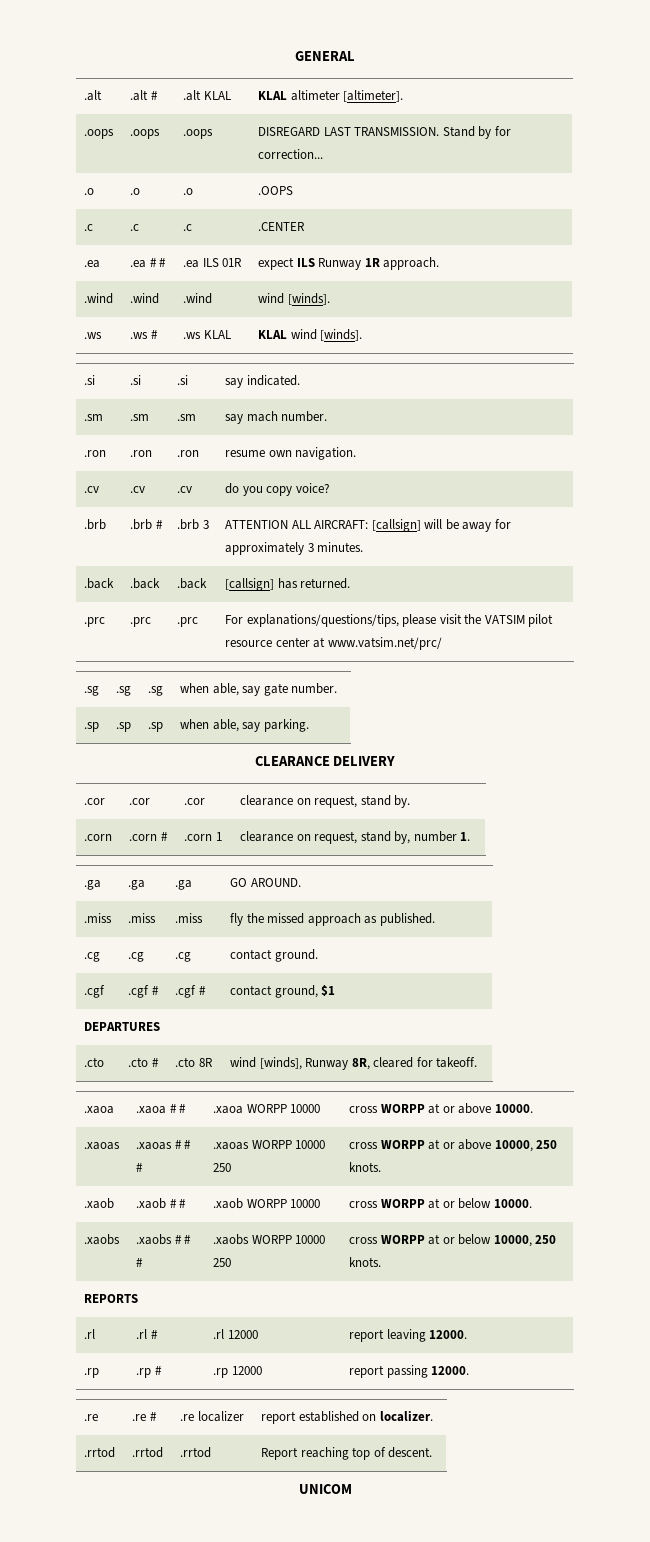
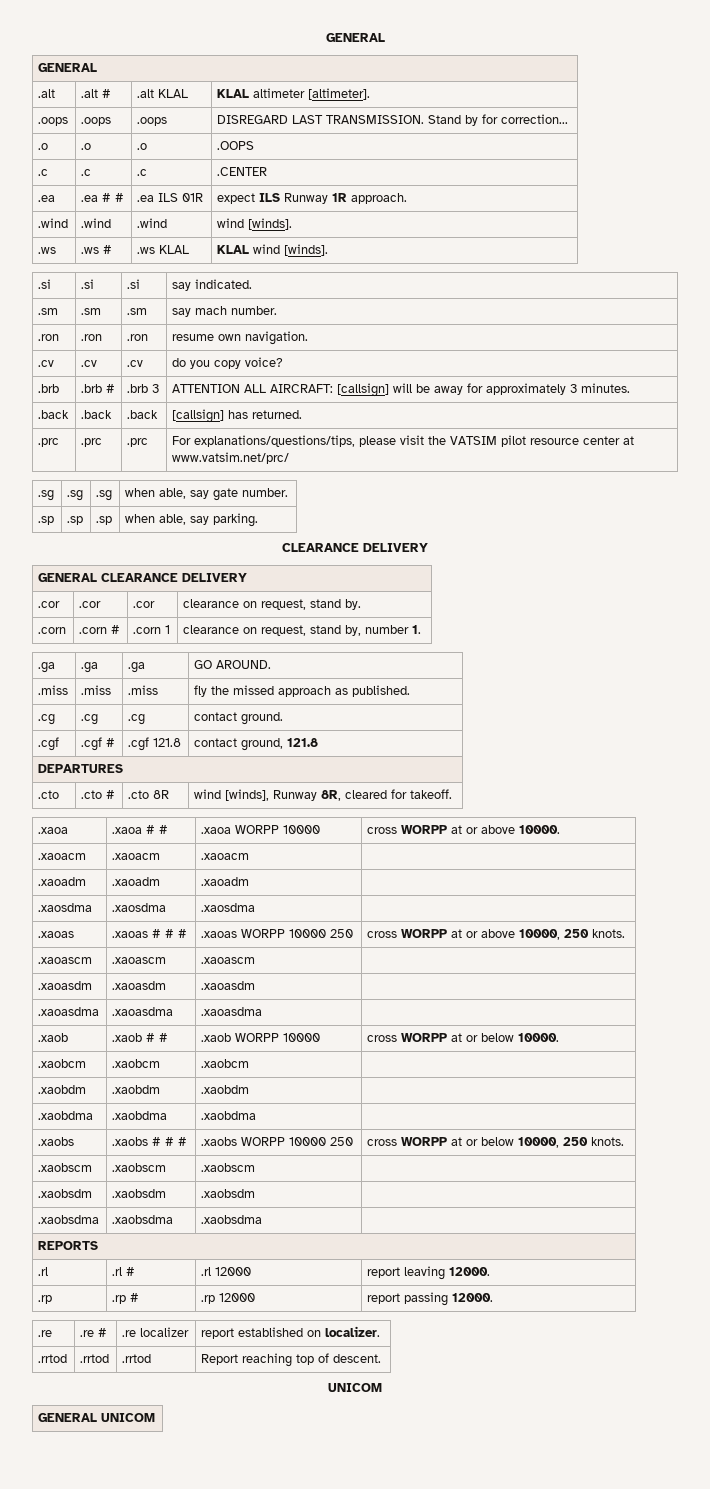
[295,51,355,61] GENERAL -> [325,33,385,42] [38,63,98,72] GENERAL // GENERAL
(396, 761) none -> [38,573,248,582] // GENERAL CLEARANCE DELIVERY
[198,986,206,995] # -> [153,738,182,747] 121.8
[321,985,336,996] $1 -> [287,738,319,747] 121.8
(533, 1108) none -> [38,853,87,860] [112,853,161,860] [201,853,250,860] [38,877,87,886] [112,877,161,886] [201,877,250,886] [38,903,93,912] [112,903,167,912] [201,903,256,912] // .xaoacm | .xaoacm | .xaoacm | // .xaoadm | .xaoadm | .xaoadm | // .xaosdma | .xaosdma | .xaosdma |
(382, 1167) none -> [38,957,93,964] [112,957,167,964] [201,957,256,964] [38,981,93,990] [112,981,167,990] [201,981,256,990] [38,1007,100,1016] [112,1007,174,1016] [201,1007,263,1016] // .xaoascm | .xaoascm | .xaoascm | // .xaoasdm | .xaoasdm | .xaoasdm | // .xaoasdma | .xaoasdma | .xaoasdma |
(532, 1203) none -> [38,1059,87,1068] [112,1059,161,1068] [201,1059,250,1068] [38,1085,87,1094] [112,1085,161,1094] [201,1085,250,1094] [38,1111,94,1120] [112,1111,168,1120] [201,1111,257,1120] // .xaobcm | .xaobcm | .xaobcm | // .xaobdm | .xaobdm | .xaobdm | // .xaobdma | .xaobdma | .xaobdma |
(382, 1262) none -> [38,1163,93,1172] [112,1163,167,1172] [201,1163,256,1172] [38,1189,93,1198] [112,1189,167,1198] [201,1189,256,1198] [38,1215,100,1224] [112,1215,174,1224] [201,1215,263,1224] // .xaobscm | .xaobscm | .xaobscm | // .xaobsdm | .xaobsdm | .xaobsdm | // .xaobsdma | .xaobsdma | .xaobsdma |
(352, 1489) none -> [38,1413,156,1422] // GENERAL UNICOM

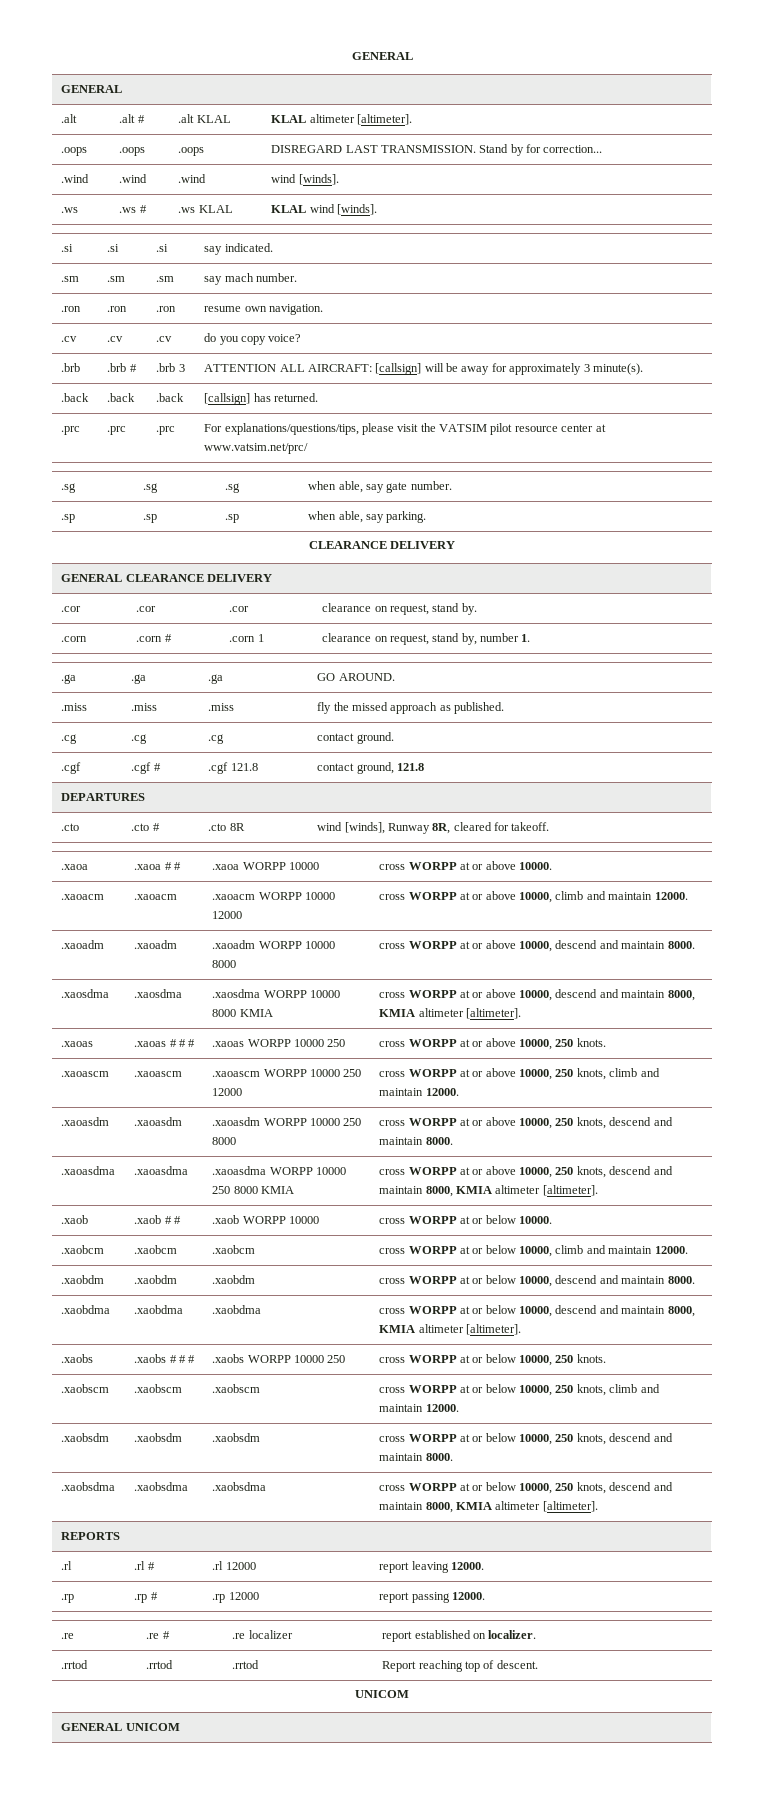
[38,143,49,150] [81,143,92,150] [137,143,148,150] [217,141,255,150] [38,169,49,176] [81,169,92,176] [137,169,148,176] [217,167,268,176] [38,195,56,202] [81,193,125,202] [137,193,204,202] [217,193,408,204] // .o | .o | .o | .OOPS // .c | .c | .c | .CENTER // .ea | .ea # # | .ea ILS 01R | expect ILS Runway 1R approach. -> (603, 149) none
[581,383,631,393] minutes. -> [592,363,643,375] minute(s).
[38,877,87,886] [112,877,161,886] [201,877,250,886] [38,903,93,912] [112,903,167,912] [201,903,256,912] | // .xaoadm | .xaoadm | .xaoadm | // .xaosdma | .xaosdma | .xaosdma | -> [258,892,335,900] [212,911,243,919] [379,891,688,903] [61,940,105,949] [134,940,178,949] [212,940,335,949] [212,960,237,968] [379,940,695,952] [61,989,110,998] [134,989,183,998] [212,989,340,998] [212,1009,273,1017] [379,989,695,1001] [379,1008,521,1019] WORPP 10000 12000 | cross WORPP at or above 10000, climb and maintain 12000. // .xaoadm | .xaoadm | .xaoadm WORPP 10000 8000 | cross WORPP at or above 10000, descend and maintain 8000. // .xaosdma | .xaosdma | .xaosdma WORPP 10000 8000 KMIA | cross WORPP at or above 10000, descend and maintain 8000, KMIA altimeter [altimeter].
[38,981,93,990] [112,981,167,990] [201,981,256,990] [38,1007,100,1016] [112,1007,174,1016] [201,1007,263,1016] | // .xaoasdm | .xaoasdm | .xaoasdm | // .xaoasdma | .xaoasdma | .xaoasdma | -> [263,1069,362,1077] [212,1088,243,1096] [379,1068,660,1080] [379,1088,459,1096] [61,1117,110,1126] [134,1117,183,1126] [212,1117,362,1126] [212,1137,237,1145] [379,1117,673,1129] [379,1137,453,1145] [61,1166,116,1175] [134,1166,189,1175] [212,1166,346,1175] [212,1186,294,1194] [379,1166,673,1178] [379,1185,598,1197] WORPP 10000 250 12000 | cross WORPP at or above 10000, 250 knots, climb and maintain 12000. // .xaoasdm | .xaoasdm | .xaoasdm WORPP 10000 250 8000 | cross WORPP at or above 10000, 250 knots, descend and maintain 8000. // .xaoasdma | .xaoasdma | .xaoasdma WORPP 10000 250 8000 KMIA | cross WORPP at or above 10000, 250 knots, descend and maintain 8000, KMIA altimeter [altimeter].
[38,1085,87,1094] [112,1085,161,1094] [201,1085,250,1094] [38,1111,94,1120] [112,1111,168,1120] [201,1111,257,1120] // .xaobdm | .xaobdm | .xaobdm | // .xaobdma | .xaobdma | .xaobdma | -> [379,1245,688,1257] [61,1275,105,1284] [134,1275,178,1284] [212,1275,256,1284] [379,1275,695,1287] [61,1305,111,1314] [134,1305,184,1314] [212,1305,262,1314] [379,1305,695,1317] [379,1324,521,1335] cross WORPP at or below 10000, climb and maintain 12000. // .xaobdm | .xaobdm | .xaobdm | cross WORPP at or below 10000, descend and maintain 8000. // .xaobdma | .xaobdma | .xaobdma | cross WORPP at or below 10000, descend and maintain 8000, KMIA altimeter [altimeter].
[38,1189,93,1198] [112,1189,167,1198] [201,1189,256,1198] [38,1215,100,1224] [112,1215,174,1224] [201,1215,263,1224] // .xaobsdm | .xaobsdm | .xaobsdm | // .xaobsdma | .xaobsdma | .xaobsdma | -> [379,1384,660,1396] [379,1404,459,1412] [61,1433,110,1442] [134,1433,183,1442] [212,1433,261,1442] [379,1433,673,1445] [379,1453,453,1461] [61,1482,116,1491] [134,1482,189,1491] [212,1482,267,1491] [379,1482,673,1494] [379,1501,598,1513] cross WORPP at or below 10000, 250 knots, climb and maintain 12000. // .xaobsdm | .xaobsdm | .xaobsdm | cross WORPP at or below 10000, 250 knots, descend and maintain 8000. // .xaobsdma | .xaobsdma | .xaobsdma | cross WORPP at or below 10000, 250 knots, descend and maintain 8000, KMIA altimeter [altimeter].

